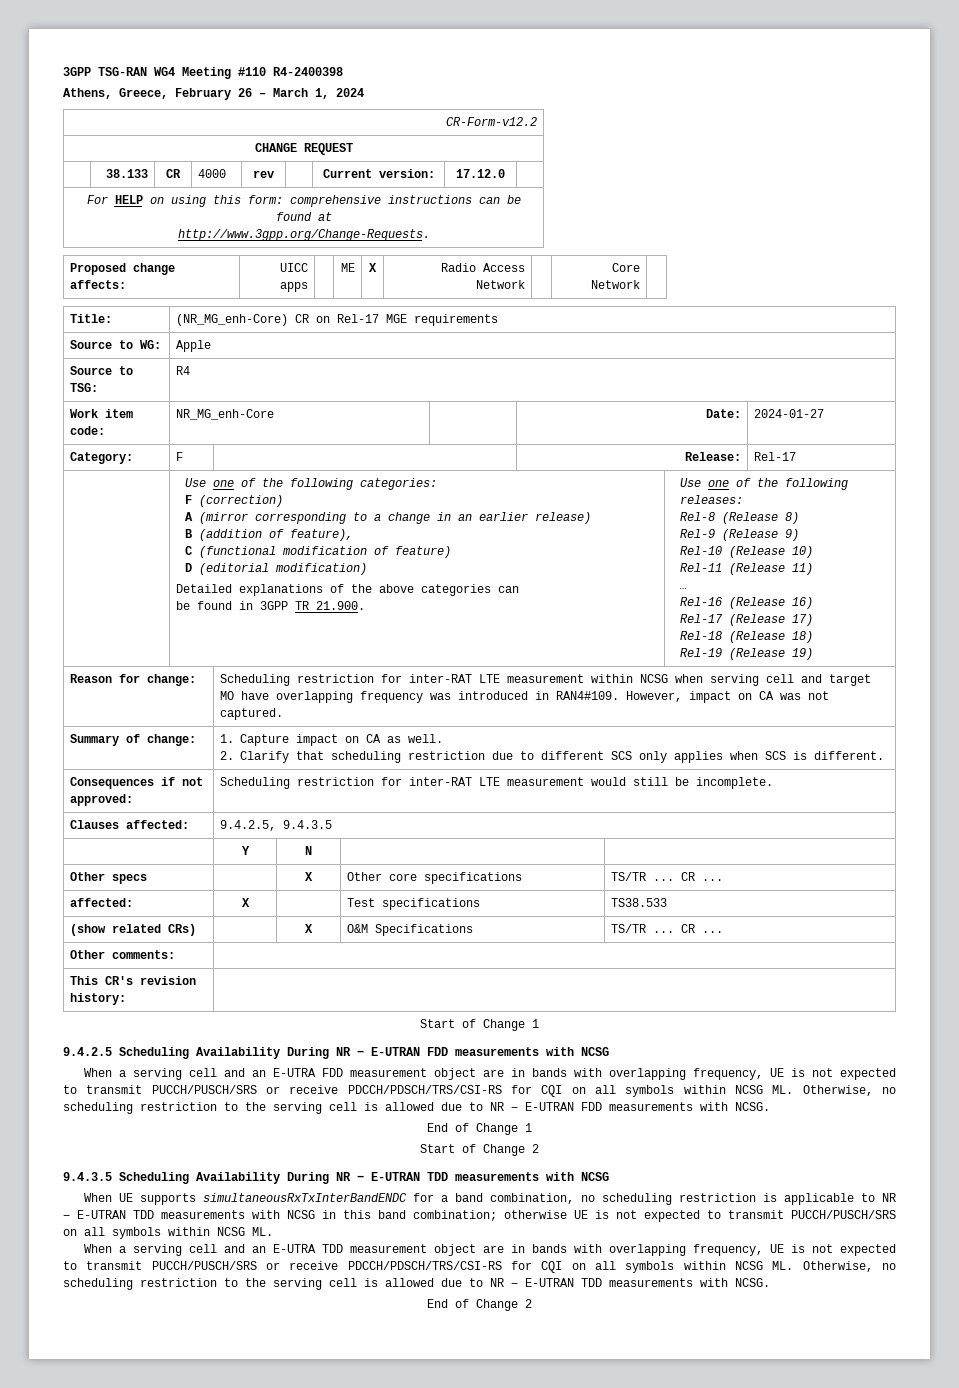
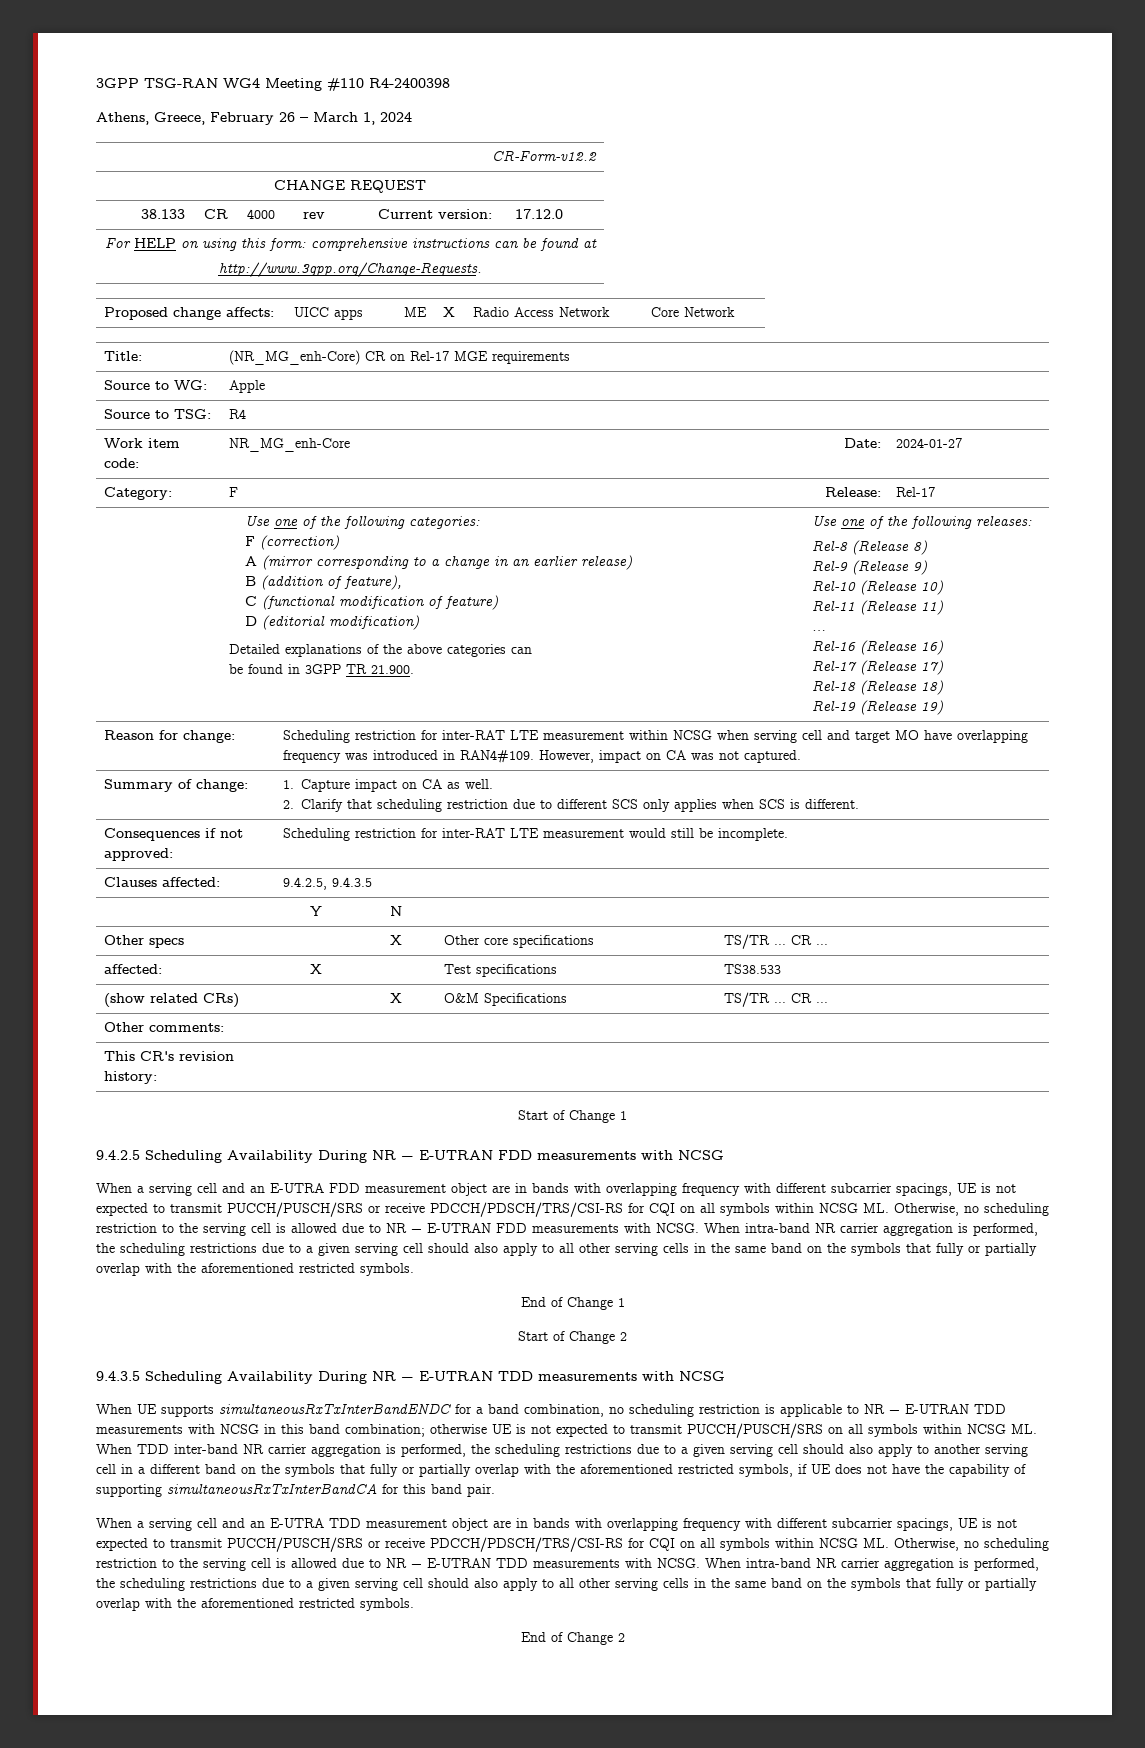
[692,1068,763,1080] frequency, -> [682,1183,952,1196] frequency with different subcarrier spacings,
(770, 1106) none -> [704,1223,1038,1236] [96,1243,1037,1256] [96,1263,414,1276] When intra-band NR carrier aggregation is performed, the scheduling restrictions due to a given serving cell should also apply to all other serving cells in the same band on the symbols that fully or partially overlap with the aforementioned restricted symbols.
(273, 1231) none -> [96,1444,1028,1457] [96,1464,1026,1477] [96,1483,495,1497] When TDD inter-band NR carrier aggregation is performed, the scheduling restrictions due to a given serving cell should also apply to another serving cell in a different band on the symbols that fully or partially overlap with the aforementioned restricted symbols, if UE does not have the capability of supporting simultaneousRxTxInterBandCA for this band pair.
[692,1244,763,1256] frequency, -> [683,1518,953,1531] frequency with different subcarrier spacings,
(770, 1282) none -> [705,1558,1039,1571] [96,1578,1037,1591] [96,1598,414,1611] When intra-band NR carrier aggregation is performed, the scheduling restrictions due to a given serving cell should also apply to all other serving cells in the same band on the symbols that fully or partially overlap with the aforementioned restricted symbols.

